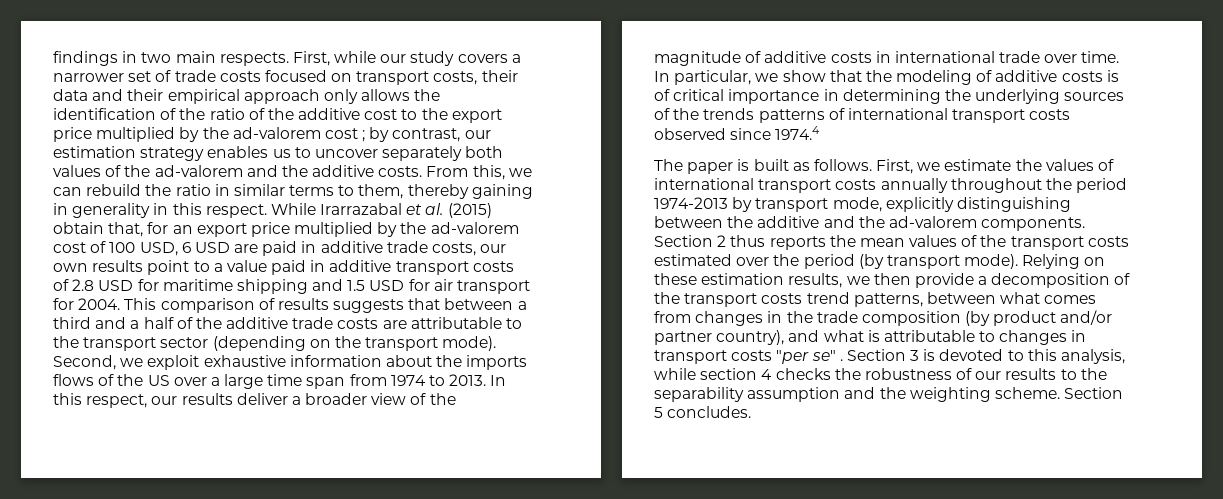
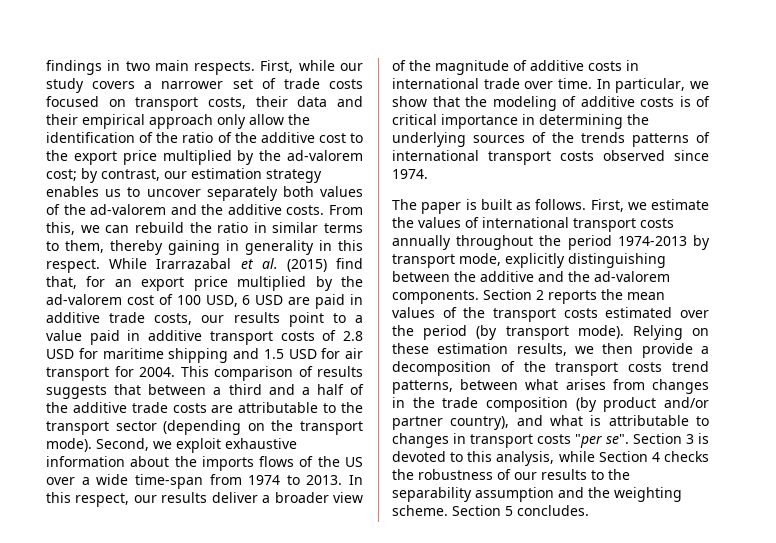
[361,89,411,101] allows -> [249,114,284,125] allow
[324,128,366,142] cost ; -> [46,169,77,181] cost;
[53,222,104,234] obtain -> [336,258,363,269] find
[53,263,88,272] own -> (225, 319) none
[224,374,346,389] large time span -> [96,474,203,489] wide time-span
[775,126,821,140] 1974.4 -> [392,169,428,179] 1974.
[730,235,766,247] thus -> (544, 295) none
[1044,295,1097,304] comes -> [565,379,606,390] arises
[811,350,843,361] se" . -> [606,434,629,444] se".
[700,368,758,380] section -> [598,451,648,462] Section

